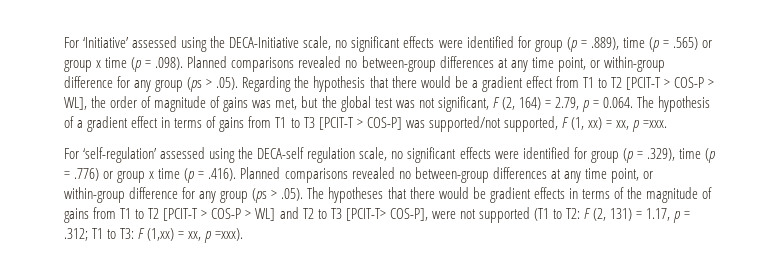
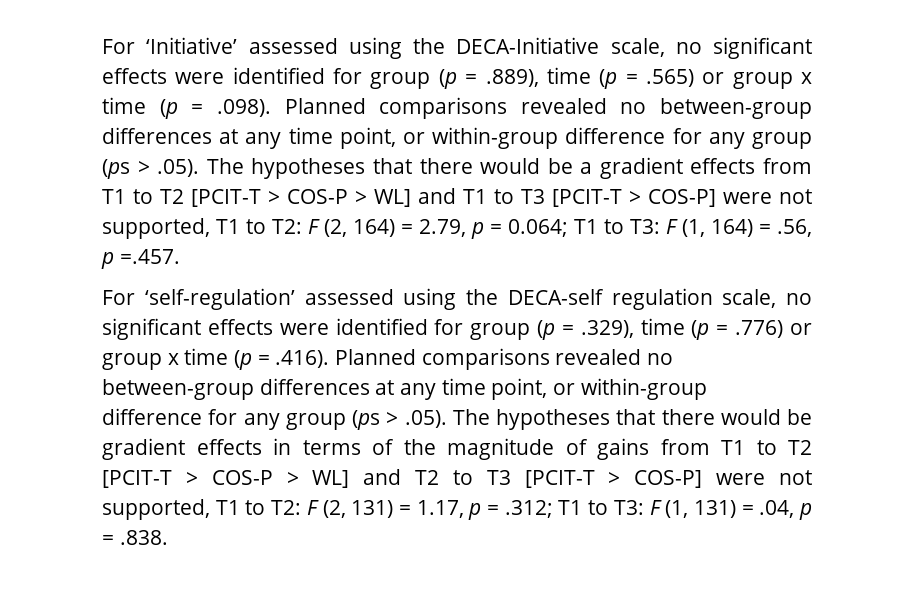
[242,76,366,92] Regarding the hypothesis -> [206,158,366,179] The hypotheses
[525,76,715,90] [64,96,489,112] effect from T1 to T2 [PCIT-T > COS-P > WL], the order of magnitude of gains was met, but the global test was not significant, -> [690,158,812,174] [102,188,812,207] [102,218,302,239] effects from T1 to T2 [PCIT-T > COS-P > WL] and T1 to T3 [PCIT-T > COS-P] were not supported, T1 to T2:
[603,96,711,112] [64,116,668,132] 0.064. The hypothesis of a gradient effect in terms of gains from T1 to T3 [PCIT-T > COS-P] was supported/not supported, F (1, xx) = xx, p =xxx. -> [508,219,812,237] [101,249,180,269] 0.064; T1 to T3: F (1, 164) = .56, p =.457.
[345,207,549,223] [PCIT-T> COS-P], were not supported (T1 -> [524,470,813,488] [102,499,240,520] [PCIT-T > COS-P] were not supported, T1
[147,228,244,243] (1,xx) = xx, p =xxx). -> [665,500,813,520] [102,530,168,545] (1, 131) = .04, p = .838.

